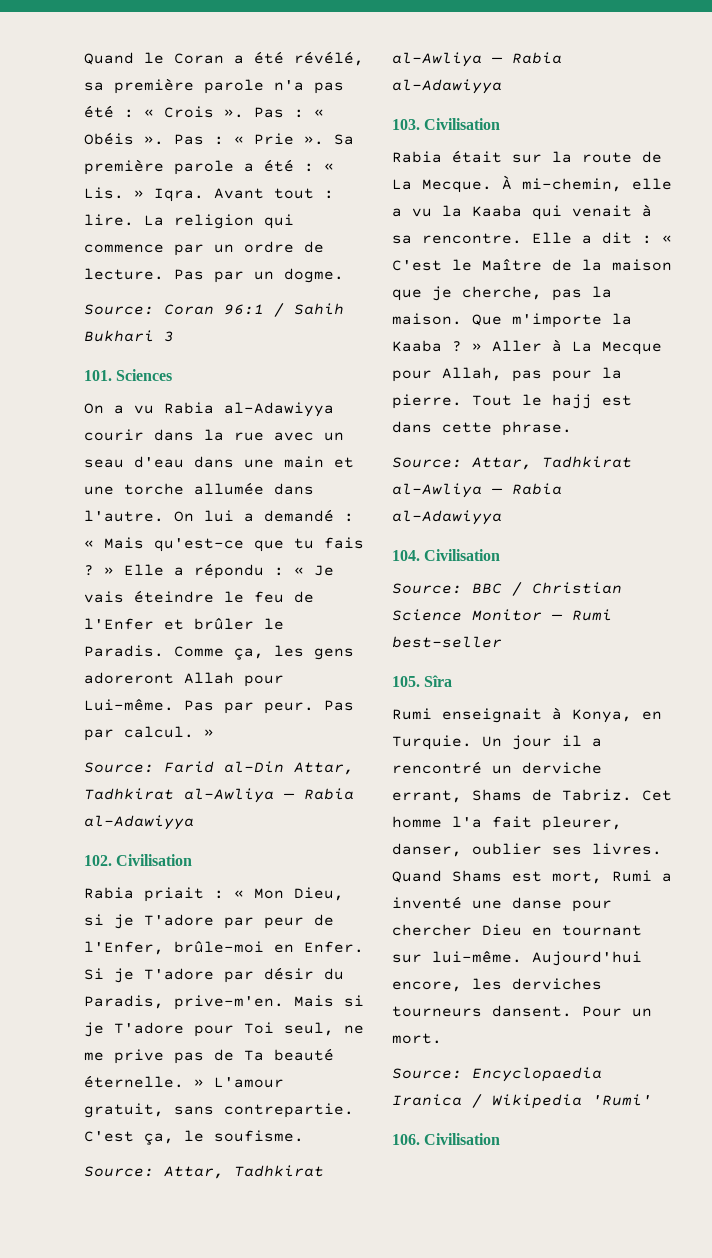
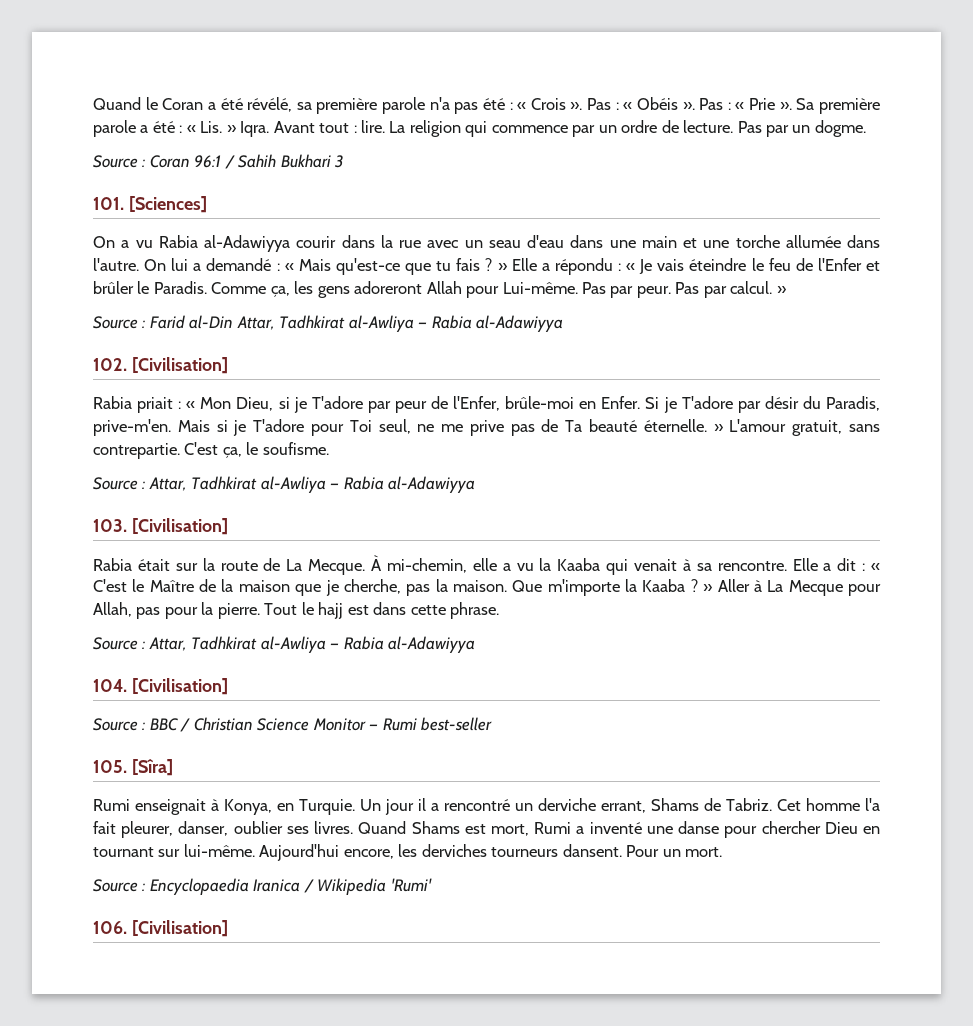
[84,304,154,315] Source: -> [93,155,146,168] Source :
[116,369,173,381] Sciences -> [128,196,207,213] [Sciences]
[84,762,154,773] Source: -> [93,316,146,329] Source :
[116,854,193,866] Civilisation -> [131,357,228,374] [Civilisation]
[84,1166,154,1177] Source: -> [93,477,146,490] Source :
[424,118,501,130] Civilisation -> [131,518,228,535] [Civilisation]
[392,457,462,468] Source: -> [93,637,146,650] Source :
[424,549,501,561] [392,583,462,594] Civilisation // Source: -> [131,678,228,695] [93,718,146,731] [Civilisation] // Source :
[424,675,453,687] Sîra -> [131,759,173,776] [Sîra]
[392,1068,462,1079] Source: -> [93,879,146,892] Source :
[424,1133,501,1145] Civilisation -> [131,920,228,937] [Civilisation]

